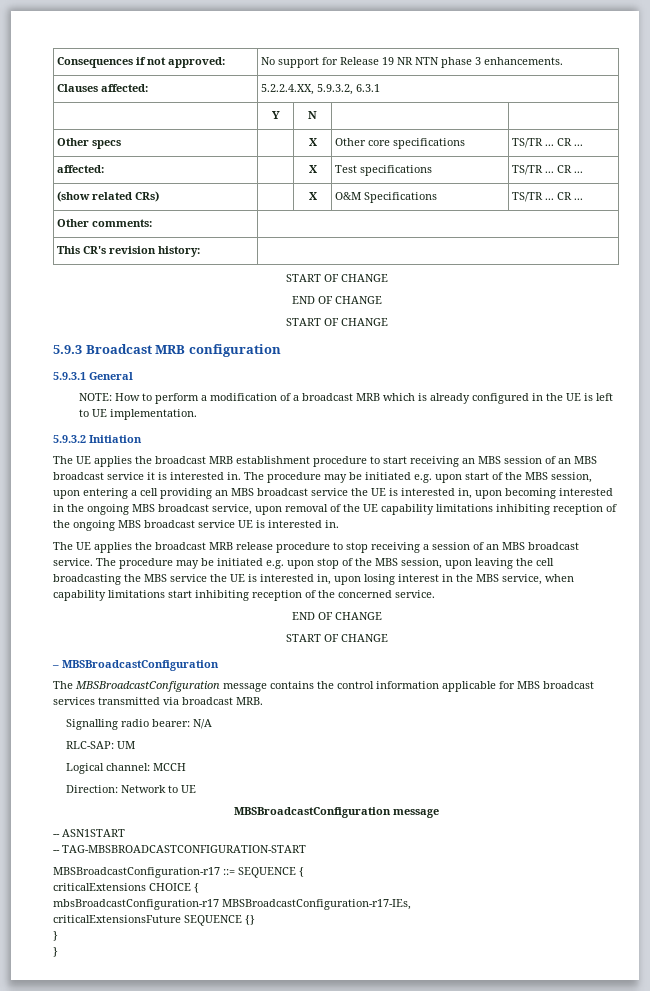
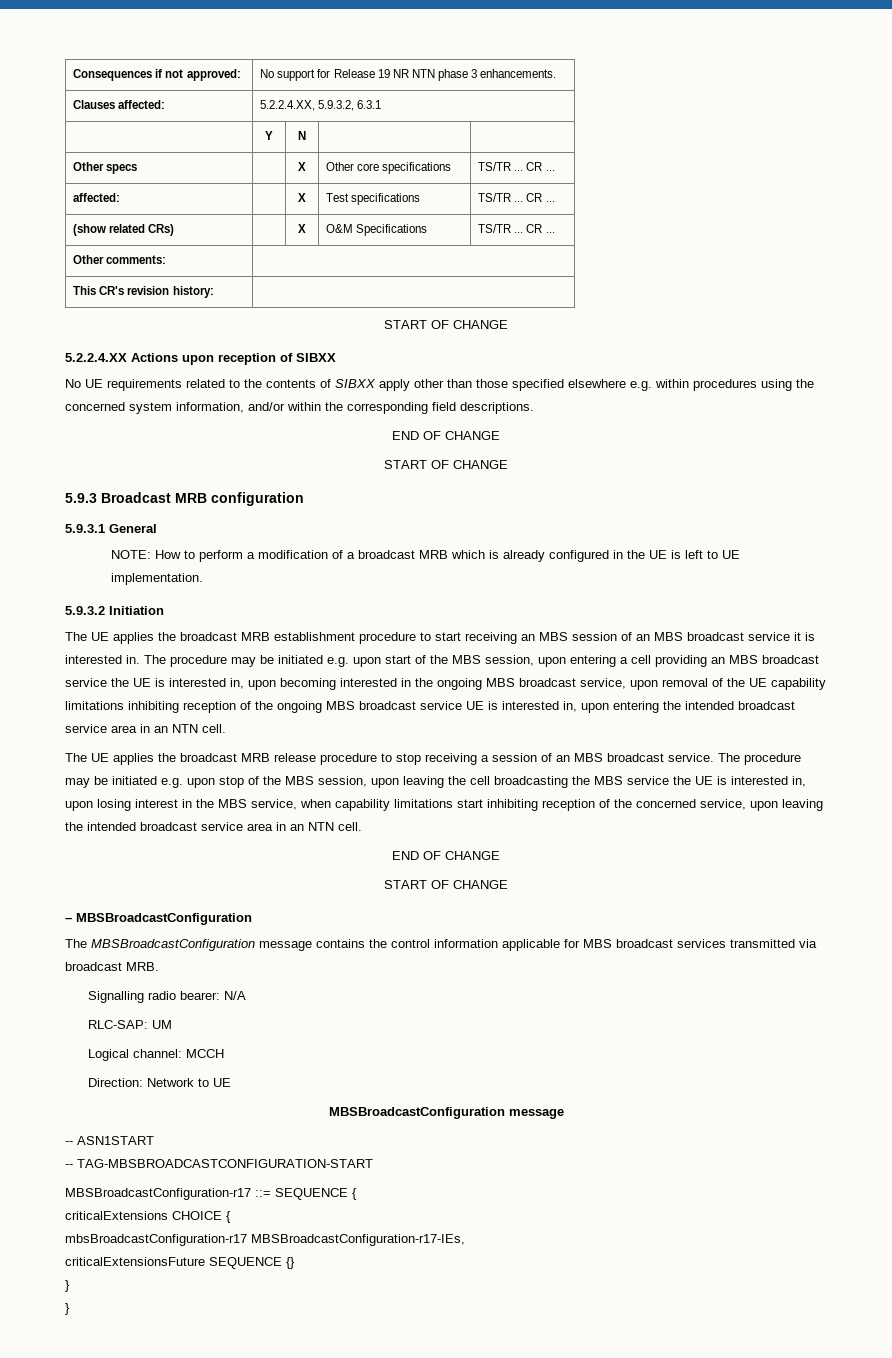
(388, 278) none -> [65,353,336,365] [65,379,814,391] [65,402,534,414] // 5.2.2.4.XX Actions upon reception of SIBXX // No UE requirements related to the contents of SIBXX apply other than those specified elsewhere e.g. within procedures using the concerned system information, and/or within the corresponding field descriptions.
[325,520,339,528] in. -> [563,701,795,713] [65,724,226,733] in, upon entering the intended broadcast service area in an NTN cell.
[395,590,435,598] service. -> [700,799,823,811] [65,822,362,831] service, upon leaving the intended broadcast service area in an NTN cell.

